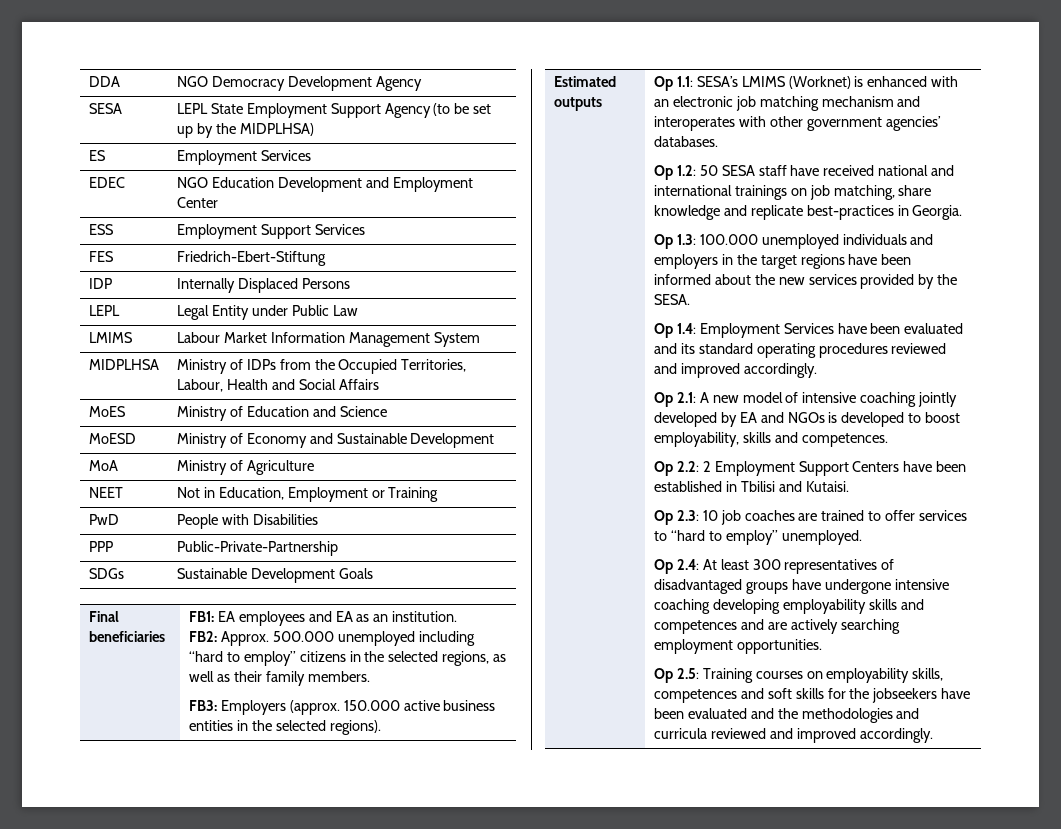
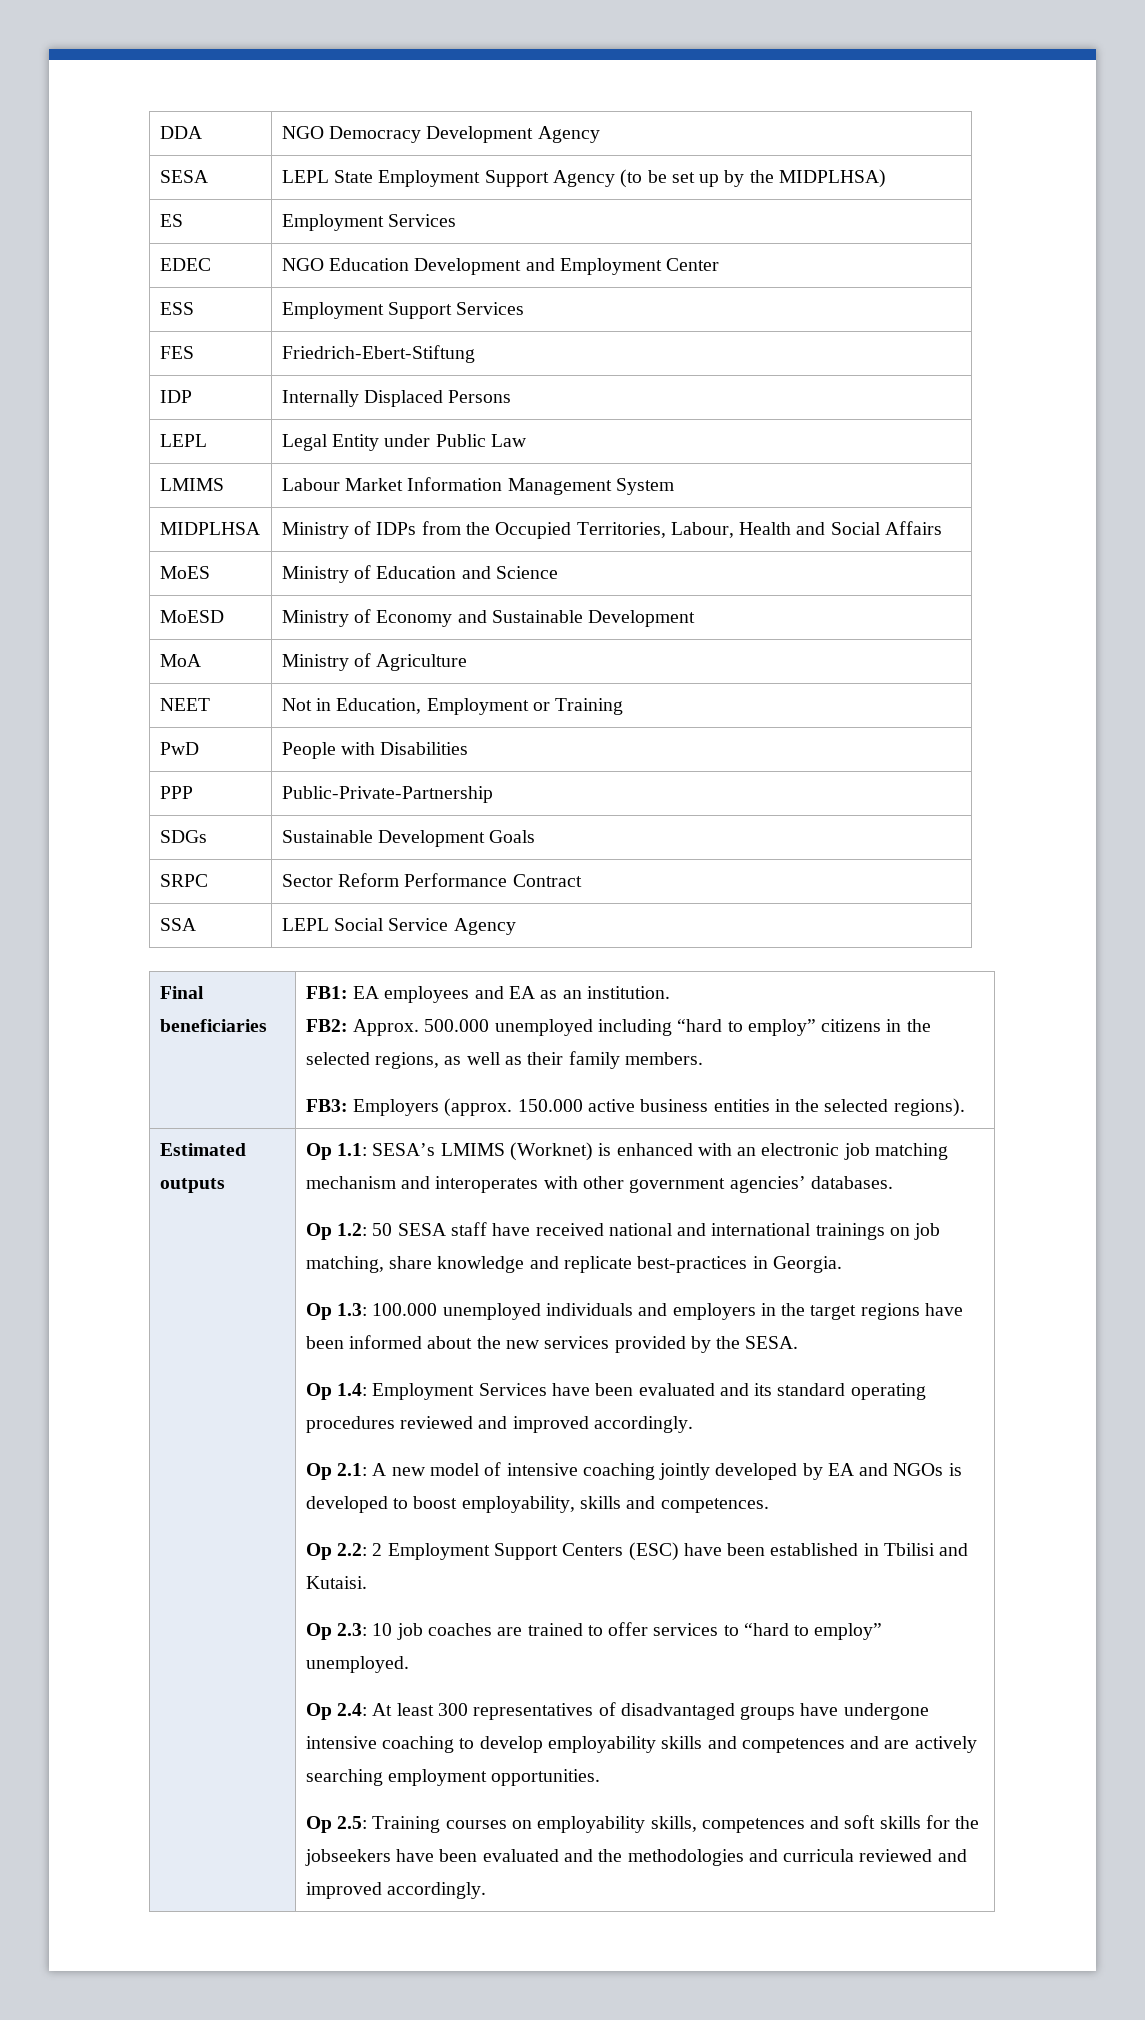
(373, 573) none -> [159,874,208,887] [281,873,582,887] [159,918,196,931] [281,918,516,935] // SRPC | Sector Reform Performance Contract // SSA | LEPL Social Service Agency
(900, 466) none -> [628,1542,679,1561] (ESC)
[712,599,780,614] developing -> [459,1736,543,1753] to develop

